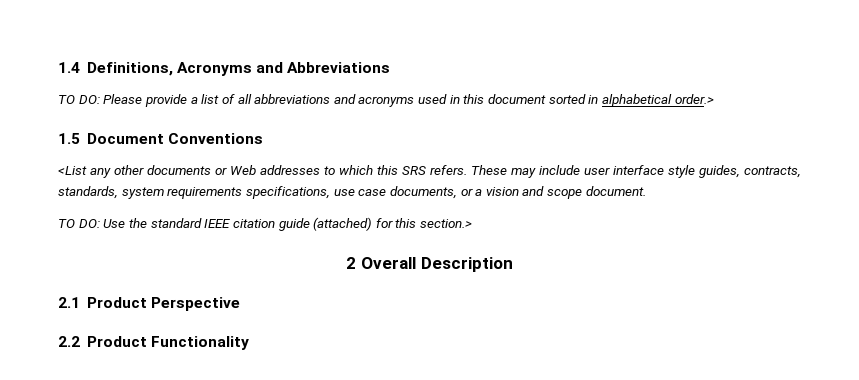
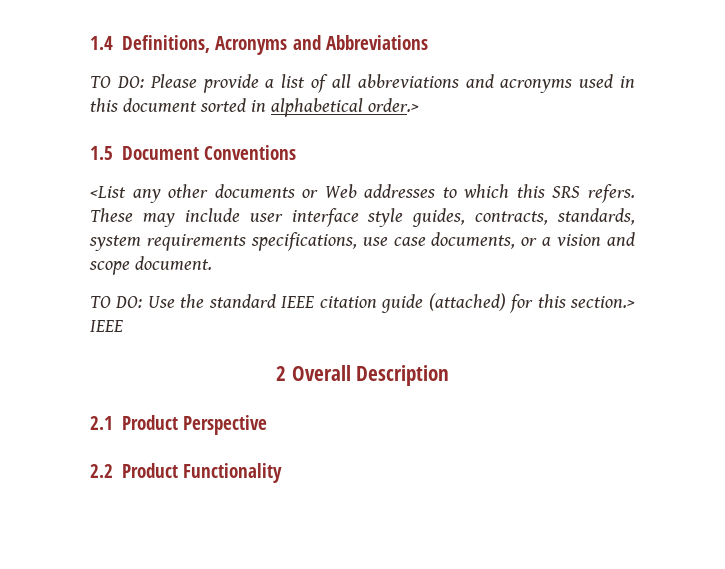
(473, 223) none -> [90,320,123,332] IEEE

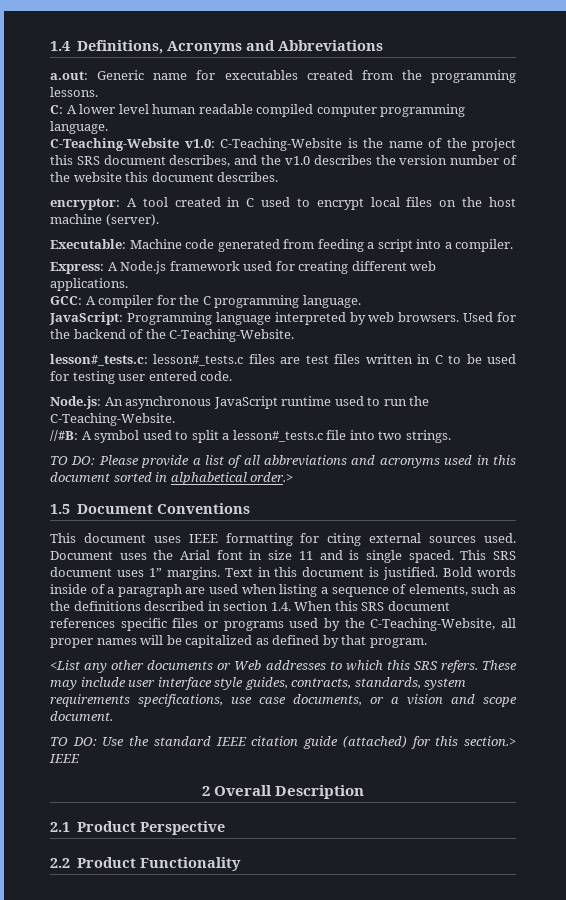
(428, 42) none -> [50,70,516,83] [50,87,98,97] [50,104,466,117] [50,121,108,134] [50,138,516,151] [50,155,517,167] [50,172,279,182] [50,197,517,210] [50,214,159,226] [50,239,514,252] [50,261,437,274] [50,278,128,291] [50,295,361,308] [49,312,516,325] [50,329,295,342] [50,354,516,366] [50,371,233,384] [50,396,430,409] [50,413,175,426] [50,430,451,443] // a.out: Generic name for executables created from the programming lessons. // C: A lower level human readable compiled computer programming language. // C-Teaching-Website v1.0: C-Teaching-Website is the name of the project this SRS document describes, and the v1.0 describes the version number of the website this document describes. // encryptor: A tool created in C used to encrypt local files on the host machine (server). // Executable: Machine code generated from feeding a script into a compiler. // Express: A Node.js framework used for creating different web applications. // GCC: A compiler for the C programming language. // JavaScript: Programming language interpreted by web browsers. Used for the backend of the C-Teaching-Website. // lesson#_tests.c: lesson#_tests.c files are test files written in C to be used for testing user entered code. // Node.js: An asynchronous JavaScript runtime used to run the C-Teaching-Website. // //#B: A symbol used to split a lesson#_tests.c file into two strings.
(297, 152) none -> [50,533,517,546] [50,550,516,563] [50,567,517,580] [50,584,517,597] [50,601,450,611] [50,618,516,631] [50,635,427,648] // This document uses IEEE formatting for citing external sources used. Document uses the Arial font in size 11 and is single spaced. This SRS document uses 1” margins. Text in this document is justified. Bold words inside of a paragraph are used when listing a sequence of elements, such as the definitions described in section 1.4. When this SRS document references specific files or programs used by the C-Teaching-Website, all proper names will be capitalized as defined by that program.

